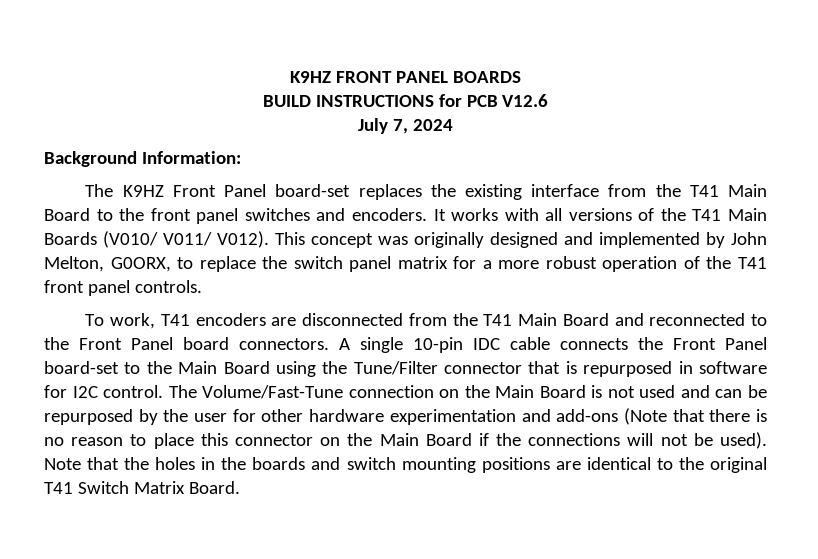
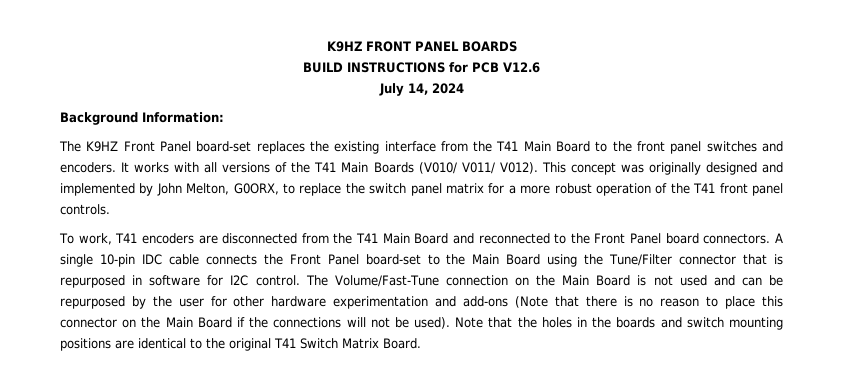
[393,119,408,134] 7, -> [407,83,428,95] 14,

